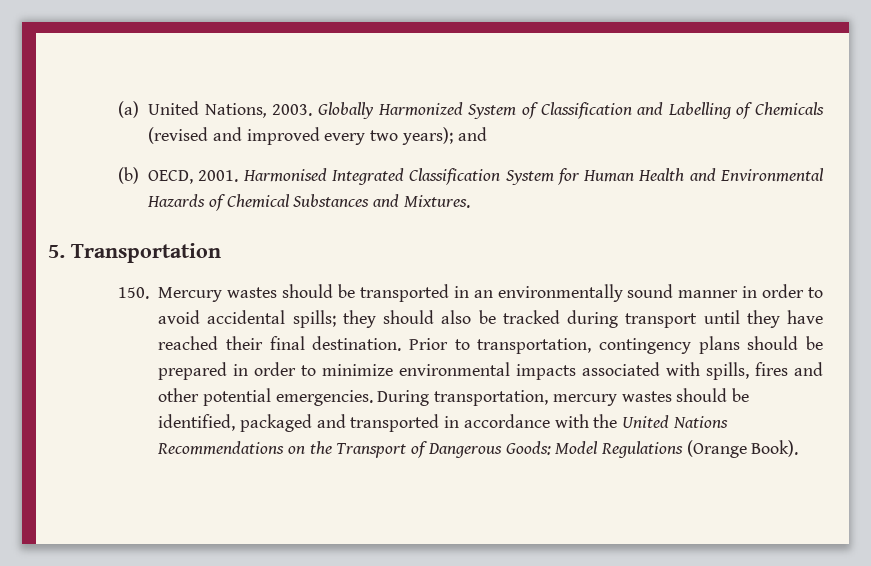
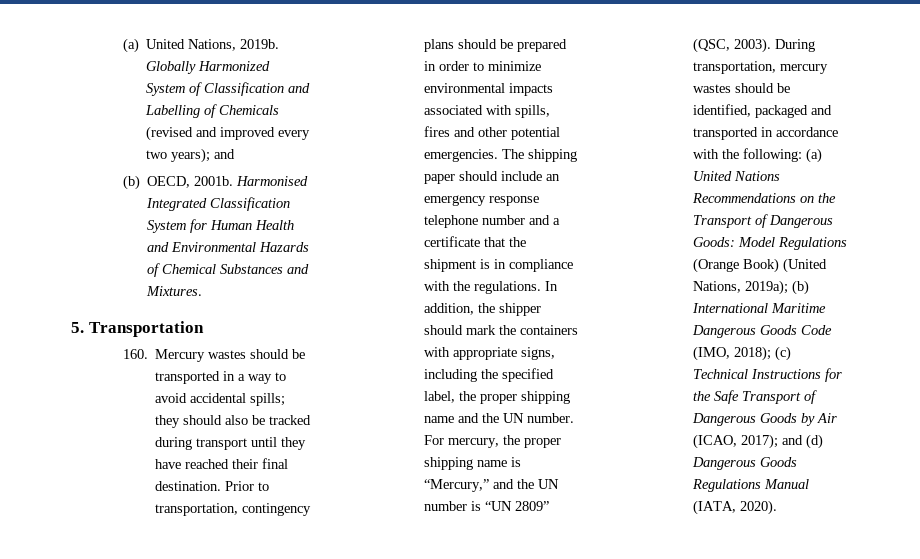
[272,104,313,116] 2003. -> [240,39,280,49] 2019b.
[198,170,239,182] 2001. -> [194,176,234,186] 2001b.
[118,287,150,299] 150. -> [123,349,149,359] 160.
[473,284,805,302] an environmentally sound manner in order -> [238,374,273,384] a way
(373, 398) none -> [502,149,578,162] [424,171,561,184] [424,195,540,206] [424,215,561,228] [424,236,527,247] [424,259,574,272] [424,281,559,294] [424,303,542,316] [424,325,579,335] [424,347,556,360] [424,368,555,382] [424,391,571,404] [424,413,575,423] [424,435,562,448] [424,457,522,470] [424,479,560,492] [424,501,550,511] [693,38,772,53] The shipping paper should include an emergency response telephone number and a certificate that the shipment is in compliance with the regulations. In addition, the shipper should mark the containers with appropriate signs, including the specified label, the proper shipping name and the UN number. For mercury, the proper shipping name is “Mercury,” and the UN number is “UN 2809” (QSC, 2003).
(618, 421) none -> [743,148,823,163] following: (a)
[751,440,799,457] Book). -> [743,258,828,273] [693,280,810,295] [692,303,827,313] [692,325,833,338] [693,346,792,361] [693,368,843,382] [693,390,818,404] [692,413,838,426] [693,434,824,449] [692,457,798,470] [692,479,810,492] [693,500,778,515] Book) (United Nations, 2019a); (b) International Maritime Dangerous Goods Code (IMO, 2018); (c) Technical Instructions for the Safe Transport of Dangerous Goods by Air (ICAO, 2017); and (d) Dangerous Goods Regulations Manual (IATA, 2020).

